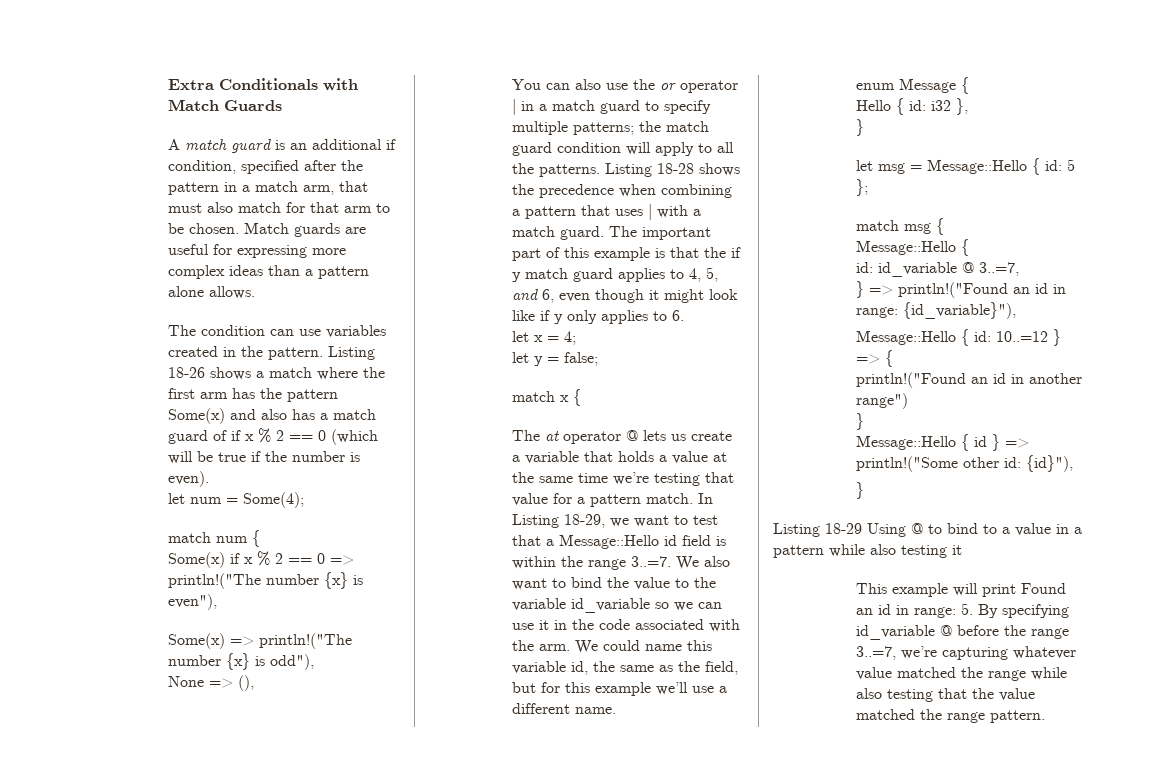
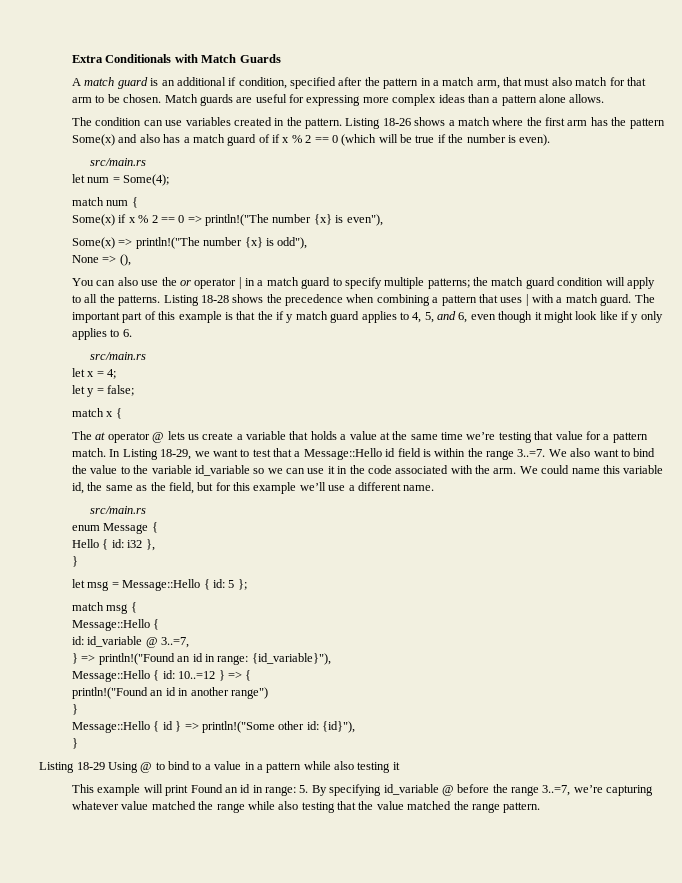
(210, 479) none -> [90,158,147,166] // src/main.rs
(685, 315) none -> [90,352,147,360] // src/main.rs
(617, 710) none -> [90,506,147,514] // src/main.rs

